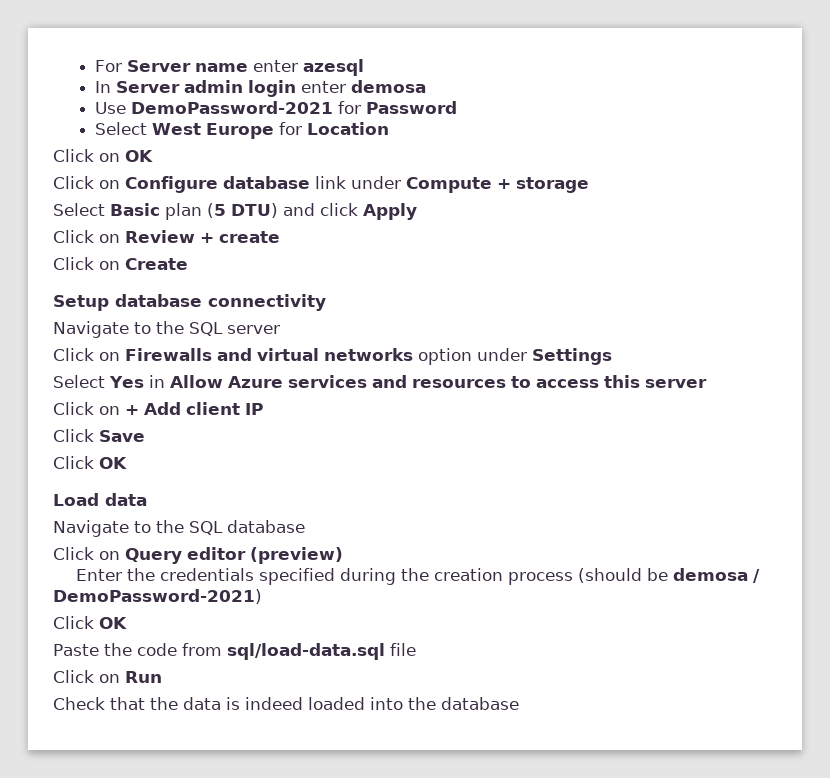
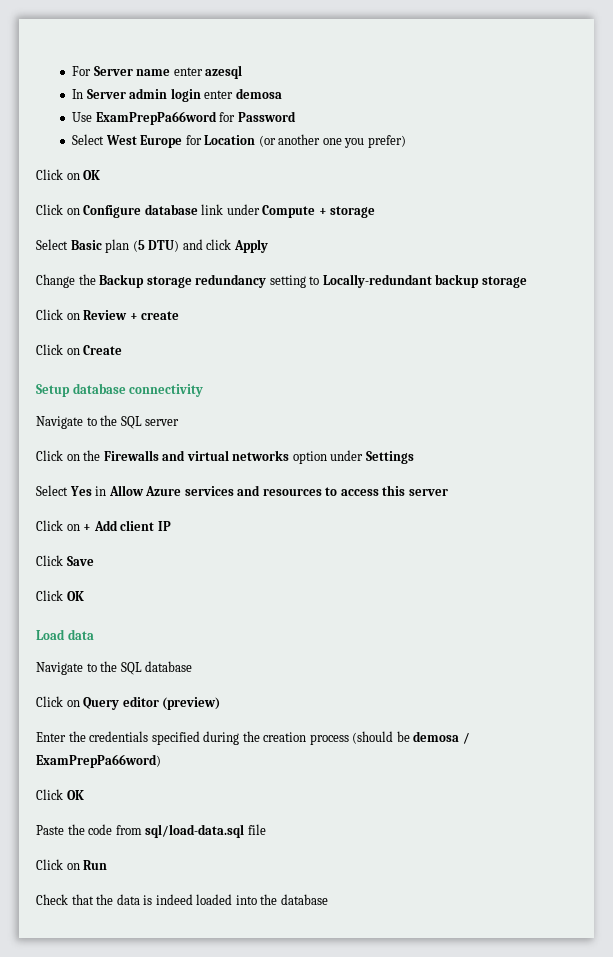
[130,101,333,114] DemoPassword-2021 -> [95,111,217,125] ExamPrepPa66word
(389, 128) none -> [258,134,406,148] (or another one you prefer)
(417, 211) none -> [36,274,527,288] // Change the Backup storage redundancy setting to Locally-redundant backup storage
(120, 356) none -> [83,450,101,461] the
[53,589,262,604] DemoPassword-2021) -> [36,754,161,768] ExamPrepPa66word)

